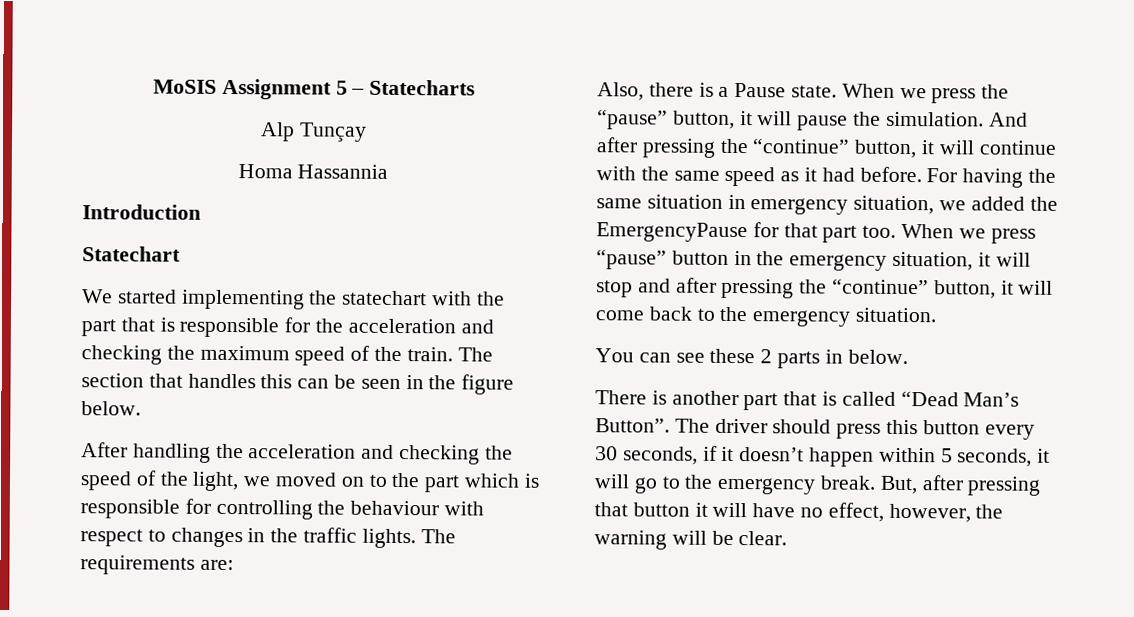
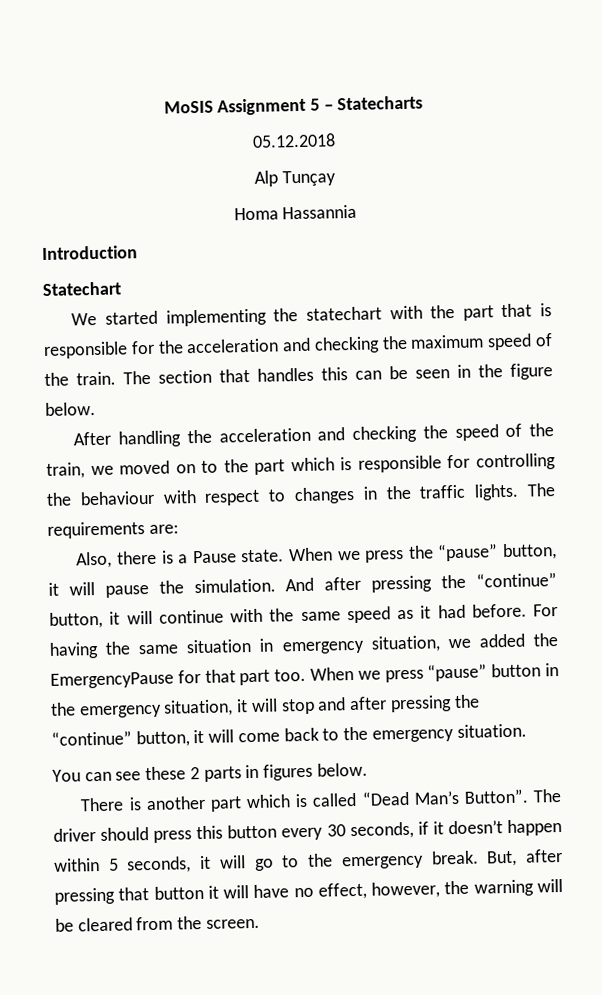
(476, 87) none -> [252,133,336,148] // 05.12.2018
[192,471,240,492] light, -> [46,462,85,479] train,
(843, 356) none -> [263,763,314,781] figures
[783,391,818,406] that -> [246,794,292,809] which
[738,531,788,546] clear. -> [77,916,260,932] cleared from the screen.

